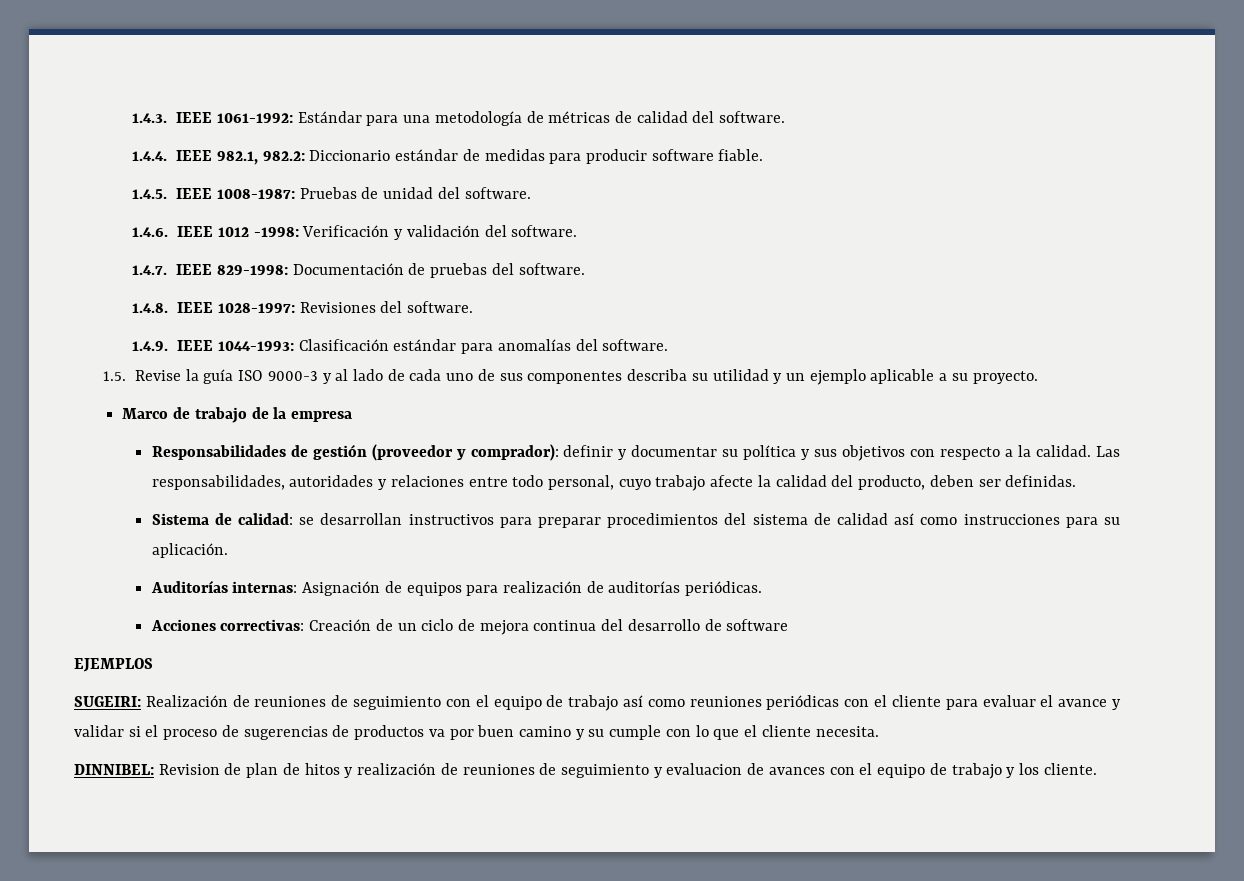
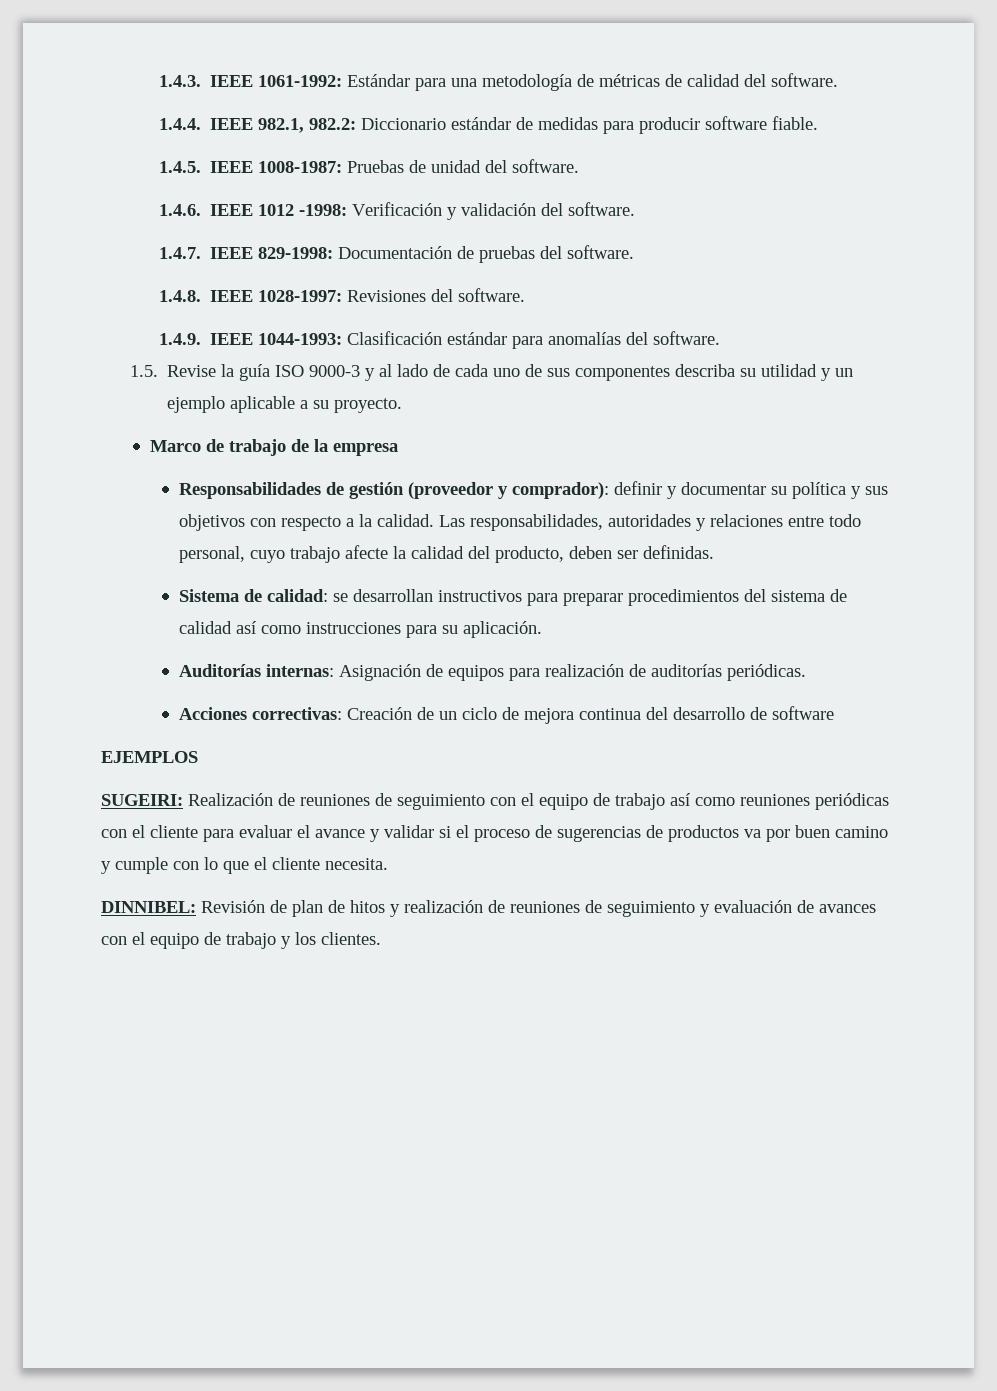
[588,729,605,737] su -> (111, 867) none
[158,764,220,775] Revision -> [201,900,265,913] Revisión
[666,763,743,775] evaluacion -> [714,900,792,913] evaluación
[1043,763,1097,775] cliente. -> [321,932,381,945] clientes.

